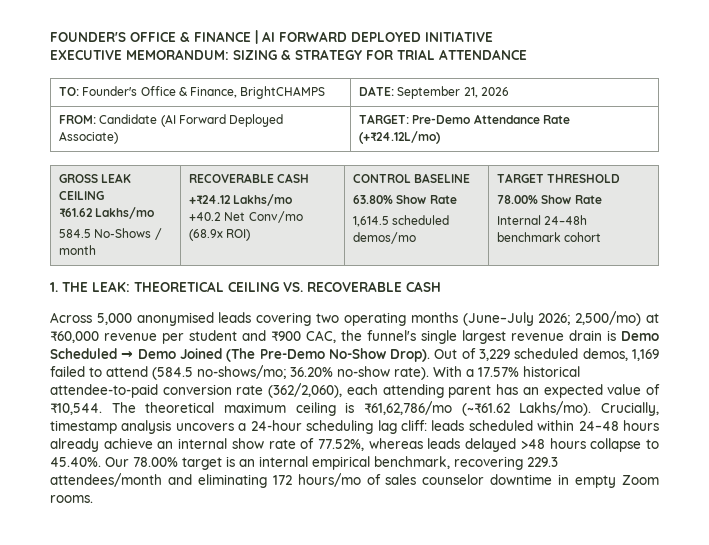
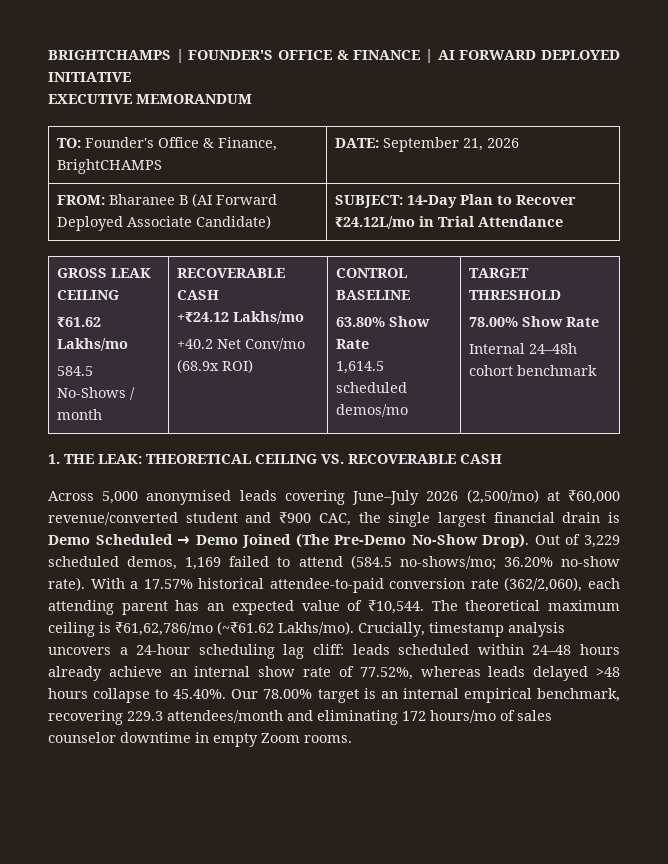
(50, 37) none -> [48,49,184,63] BRIGHTCHAMPS |
[126,49,527,60] MEMORANDUM: SIZING & STRATEGY FOR TRIAL ATTENDANCE -> [136,94,252,104] MEMORANDUM
[99,114,158,124] Candidate -> [108,194,188,205] Bharanee B
[59,131,119,144] [359,114,471,124] Associate) | TARGET: Pre-Demo -> [126,215,271,229] [334,194,576,208] [334,216,474,229] Associate Candidate) | SUBJECT: 14-Day Plan to Recover ₹24.12L/mo in Trial
[542,115,570,124] [359,131,441,144] Rate (+₹24.12L/mo) -> (563, 221) none
(588, 220) none -> [468,365,513,376] cohort
[564,232,602,242] cohort -> (597, 370) none
[316,311,659,326] [50,331,184,344] two operating months (June–July 2026; 2,500/mo) at ₹60,000 revenue per -> [352,489,620,505] [48,512,178,525] June–July 2026 (2,500/mo) at ₹60,000 revenue/converted
[367,330,416,341] funnel's -> (381, 517) none
[511,333,564,341] revenue -> [493,512,555,523] financial

